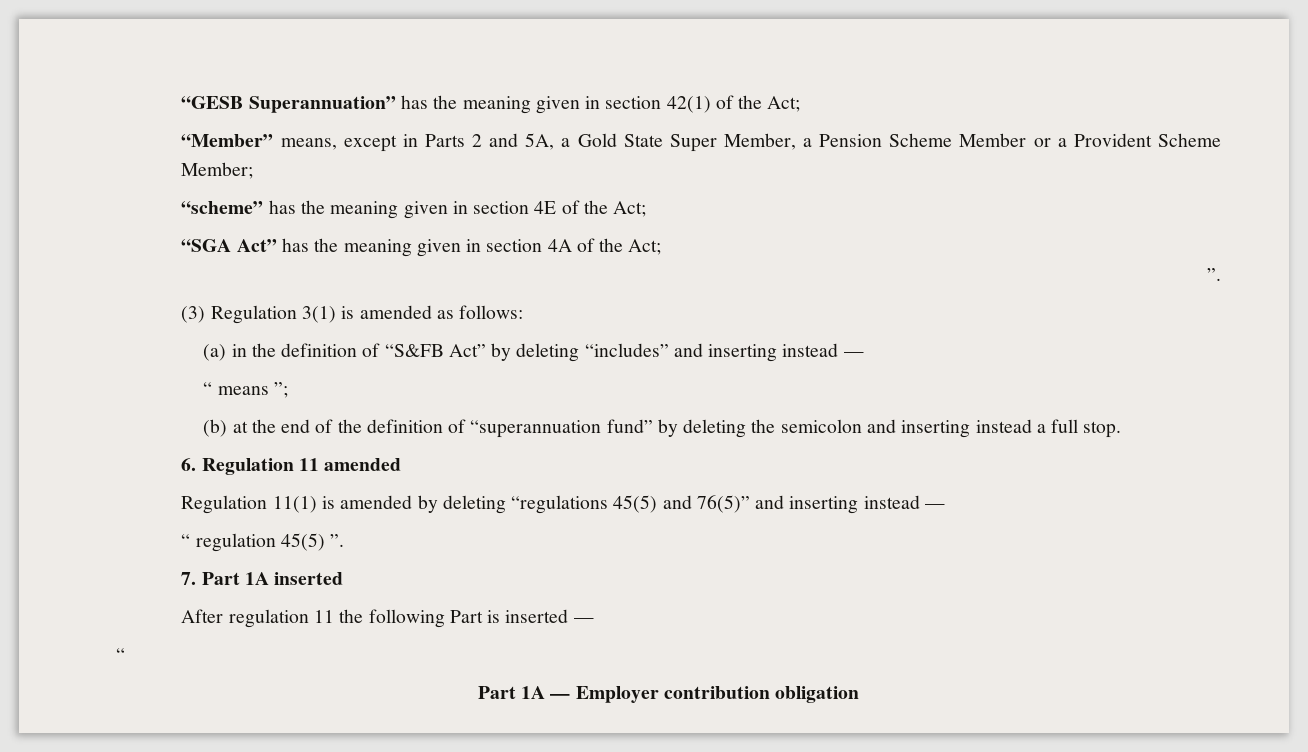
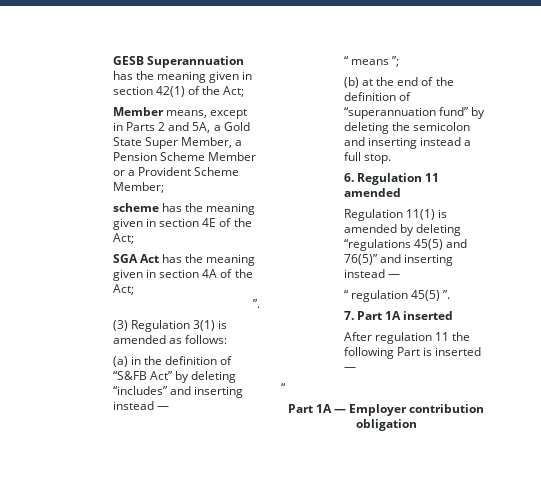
[181,96,396,113] “GESB Superannuation” -> [113,56,245,68] GESB Superannuation
[181,134,274,147] “Member” -> [113,107,164,116] Member
[181,201,264,214] “scheme” -> [113,203,159,212] scheme
[181,239,277,252] “SGA Act” -> [113,254,160,263] SGA Act

